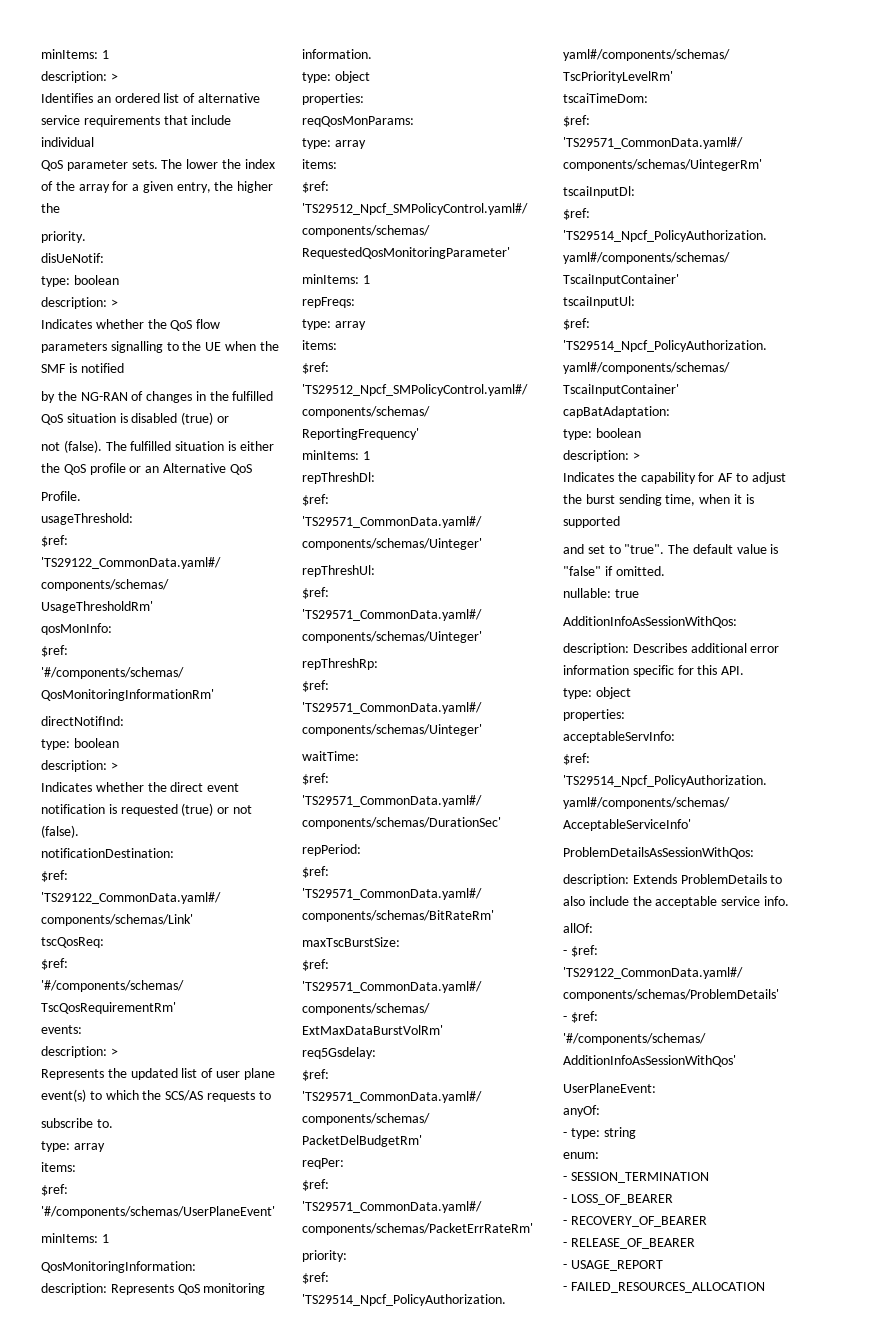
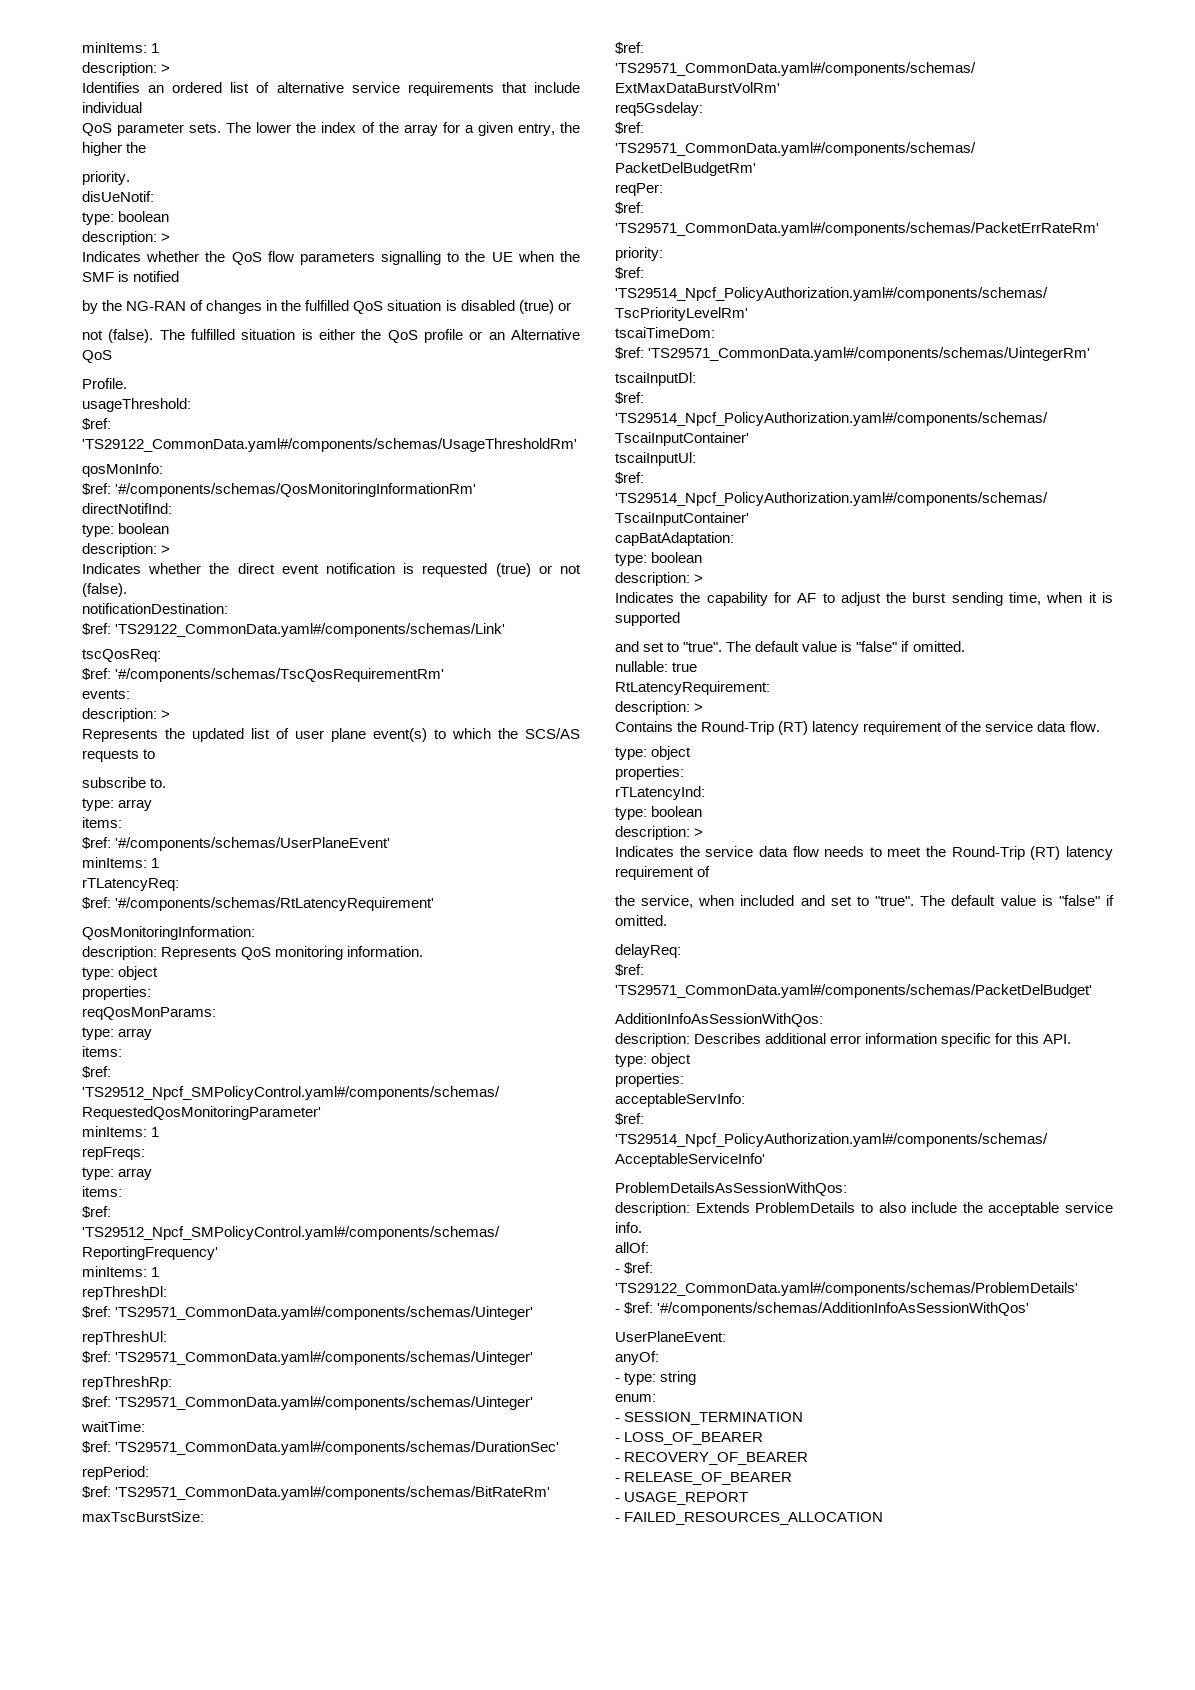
(109, 1238) none -> [82,878,179,891] [82,897,435,911] // rTLatencyReq: // $ref: '#/components/schemas/RtLatencyRequirement'
(639, 593) none -> [615,681,770,695] [615,701,704,715] [615,721,1100,735] [615,746,692,760] [615,766,684,780] [615,786,705,800] [615,806,703,820] [615,826,704,840] [615,846,1113,860] [615,866,711,880] [615,895,1114,908] [615,915,667,926] [615,944,681,958] [615,964,644,976] [615,984,1092,998] // RtLatencyRequirement: // description: > // Contains the Round-Trip (RT) latency requirement of the service data flow. // type: object // properties: // rTLatencyInd: // type: boolean // description: > // Indicates the service data flow needs to meet the Round-Trip (RT) latency requirement of // the service, when included and set to "true". The default value is "false" if omitted. // delayReq: // $ref: 'TS29571_CommonData.yaml#/components/schemas/PacketDelBudget'

